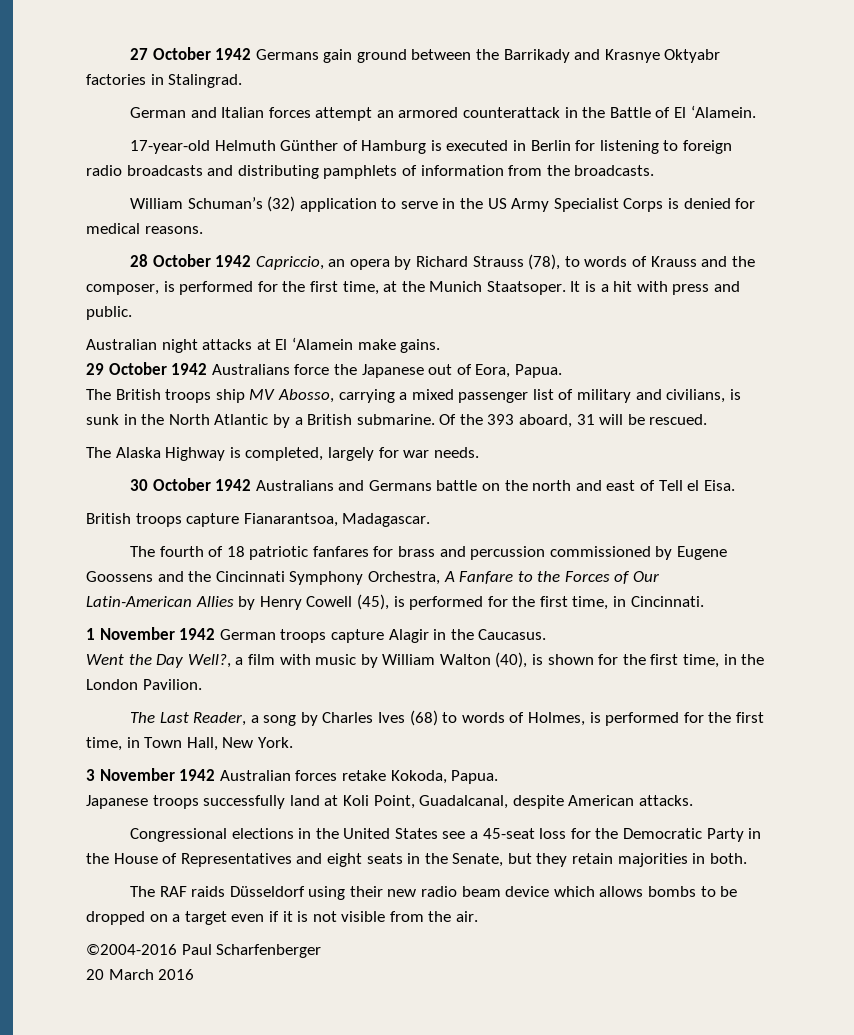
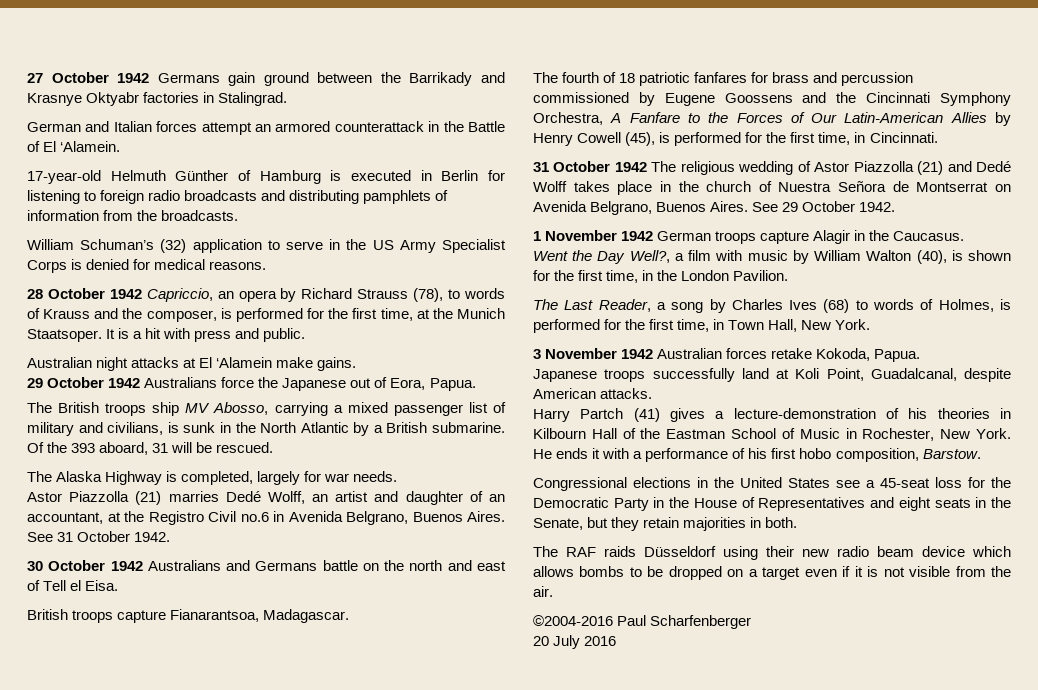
(479, 452) none -> [27,491,506,505] [27,511,505,525] [27,531,171,542] // Astor Piazzolla (21) marries Dedé Wolff, an artist and daughter of an accountant, at the Registro Civil no.6 in Avenida Belgrano, Buenos Aires. See 31 October 1942.
(704, 601) none -> [533,161,1011,175] [533,181,1011,195] [533,201,896,215] // 31 October 1942 The religious wedding of Astor Piazzolla (21) and Dedé Wolff takes place in the church of Nuestra Señora de Montserrat on Avenida Belgrano, Buenos Aires. See 29 October 1942.
(693, 800) none -> [533,408,1011,422] [533,428,1011,441] [533,448,981,462] // Harry Partch (41) gives a lecture-demonstration of his theories in Kilbourn Hall of the Eastman School of Music in Rochester, New York. He ends it with a performance of his first hobo composition, Barstow.
[108,969,154,980] March -> [553,635,581,649] July

